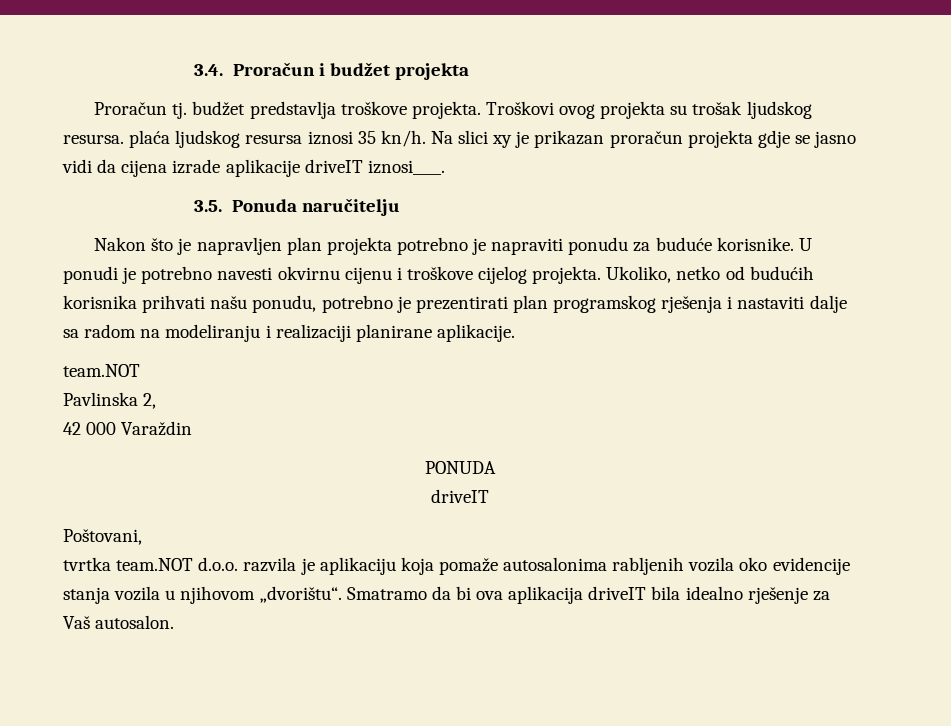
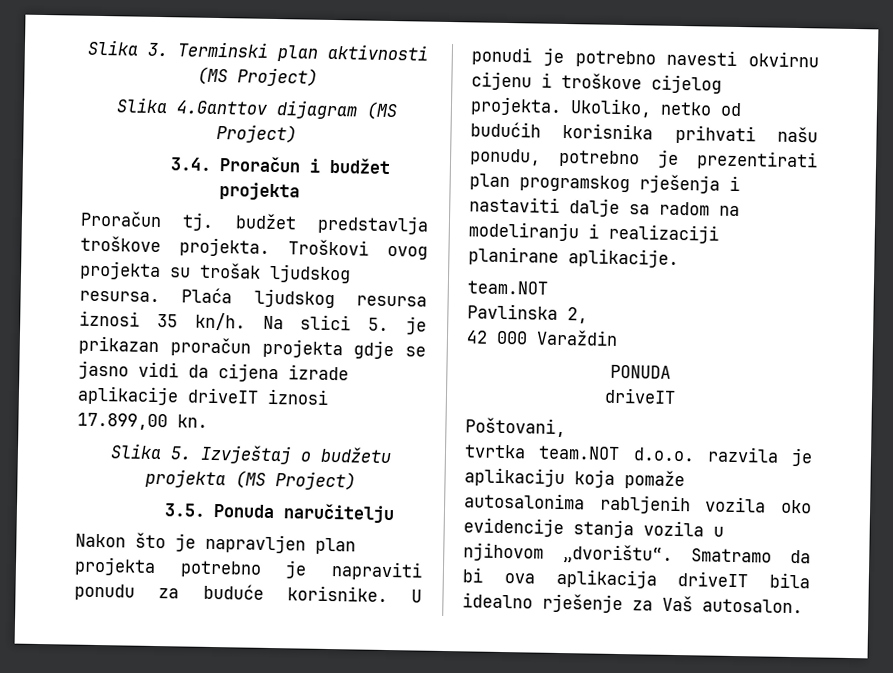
(194, 70) none -> [86,39,429,62] [196,66,318,87] [115,97,398,121] [215,123,297,144] Slika 3. Terminski plan aktivnosti (MS Project) // Slika 4.Ganttov dijagram (MS Project) //
[129,130,171,148] plaća -> [181,287,233,304] Plaća
[492,135,513,148] xy -> [368,317,390,332] 5.
[367,160,445,175] iznosi____. -> [267,388,329,405] [77,412,208,431] [109,443,392,465] [144,468,356,491] iznosi 17.899,00 kn. // Slika 5. Izvještaj o budžetu projekta (MS Project)

